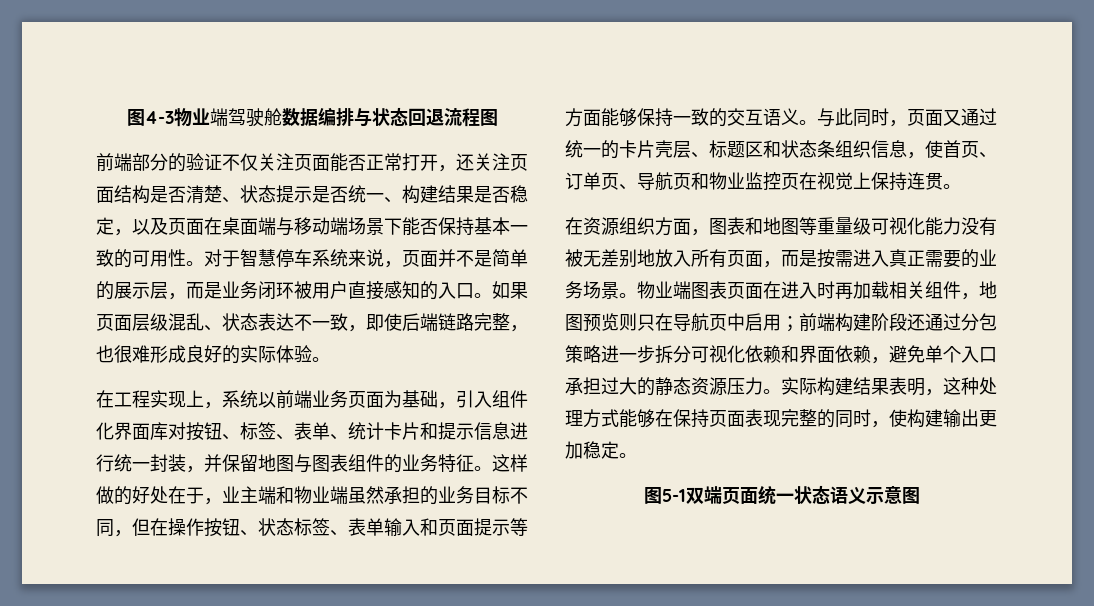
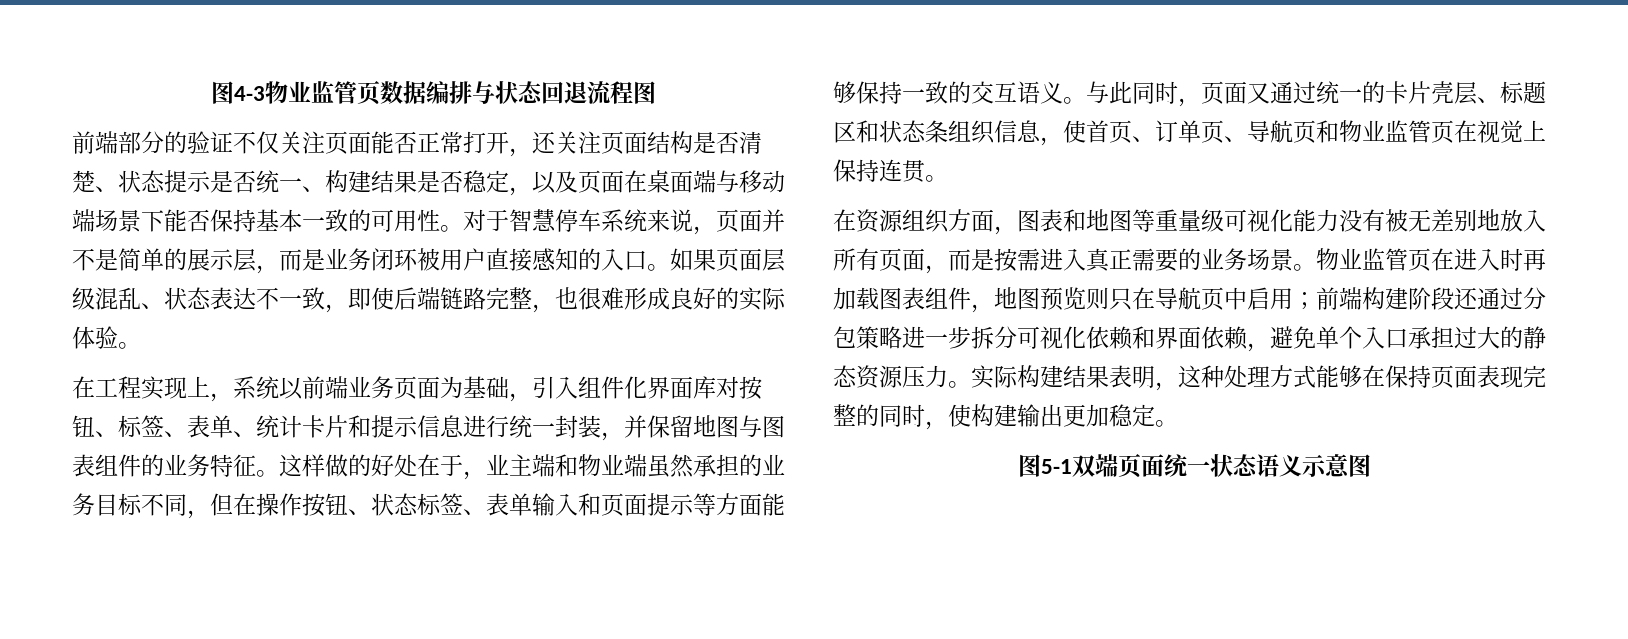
[210,108,282,127] 端驾驶舱 -> [311,81,380,105] 监管页
[763,172,781,191] 控 -> [1408,120,1431,143] 管
[673,281,763,299] 端图表页面 -> [1362,248,1431,271] 监管页
[889,281,925,299] 相关 -> [879,287,925,310] 图表

